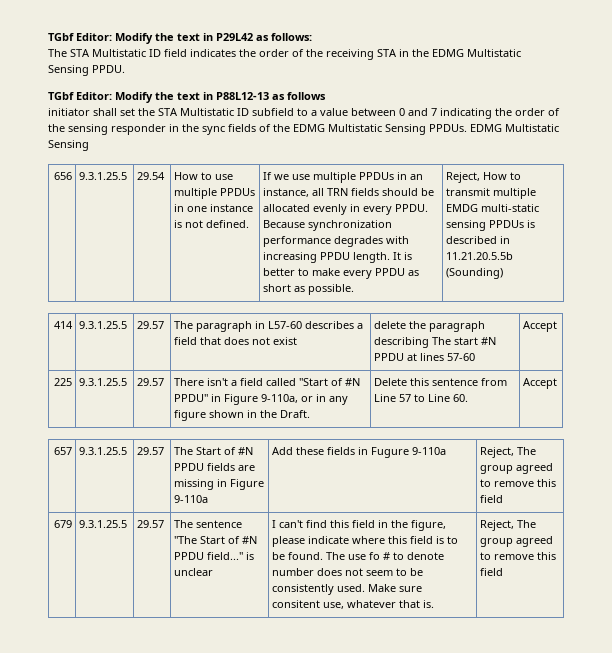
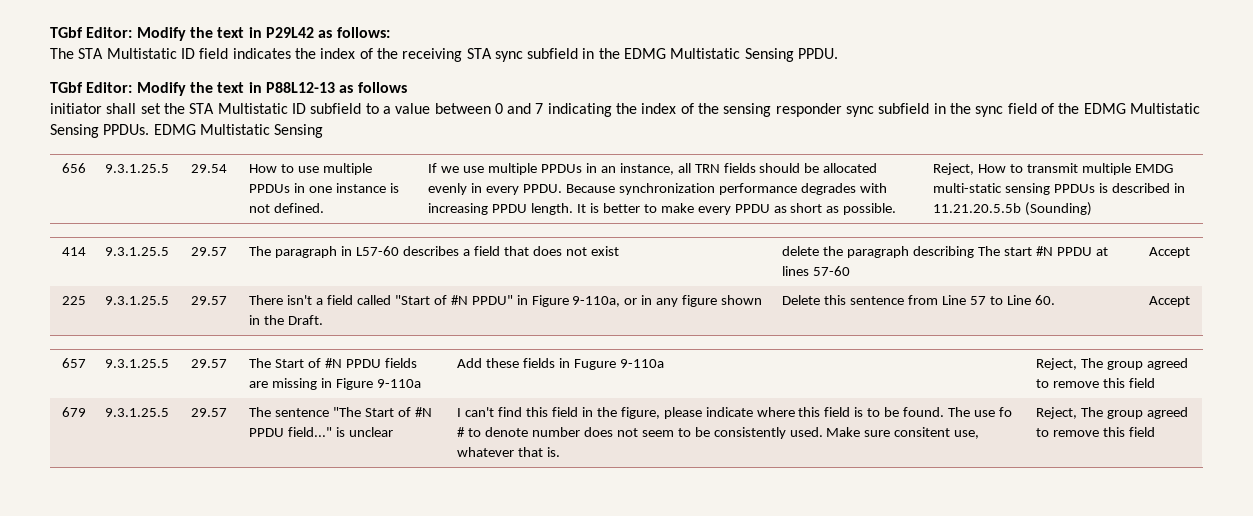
[259,49,289,57] order -> [320,48,356,59] index
(397, 53) none -> [494,48,579,62] sync subfield
[515,108,545,116] order -> [641,103,677,114] index
(166, 129) none -> [846,103,930,117] sync subfield
[228,124,256,132] fields -> [1007,103,1037,114] field

